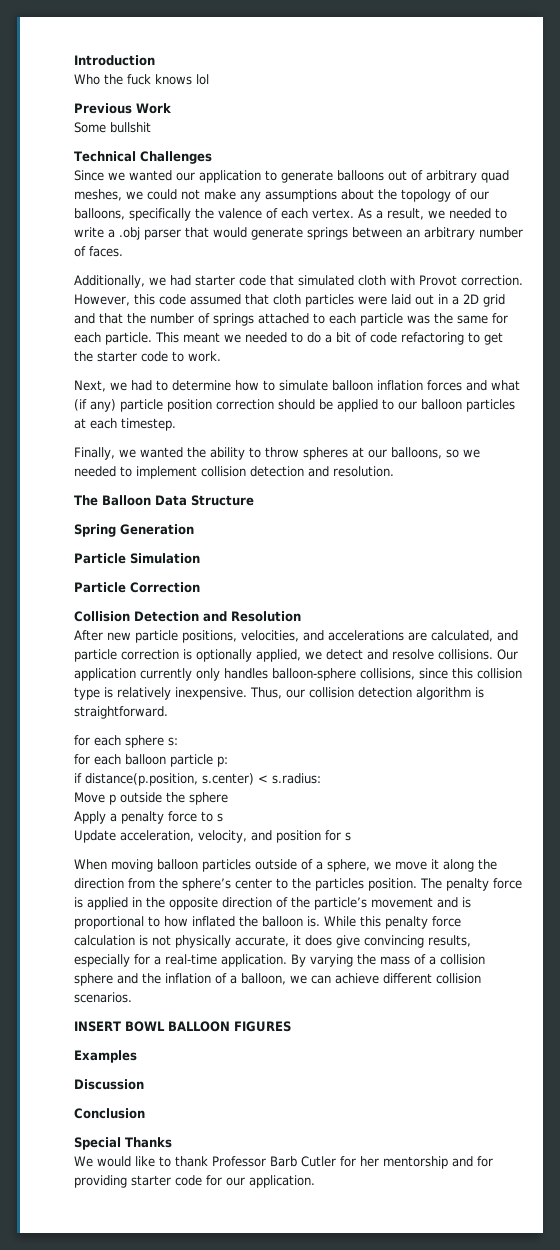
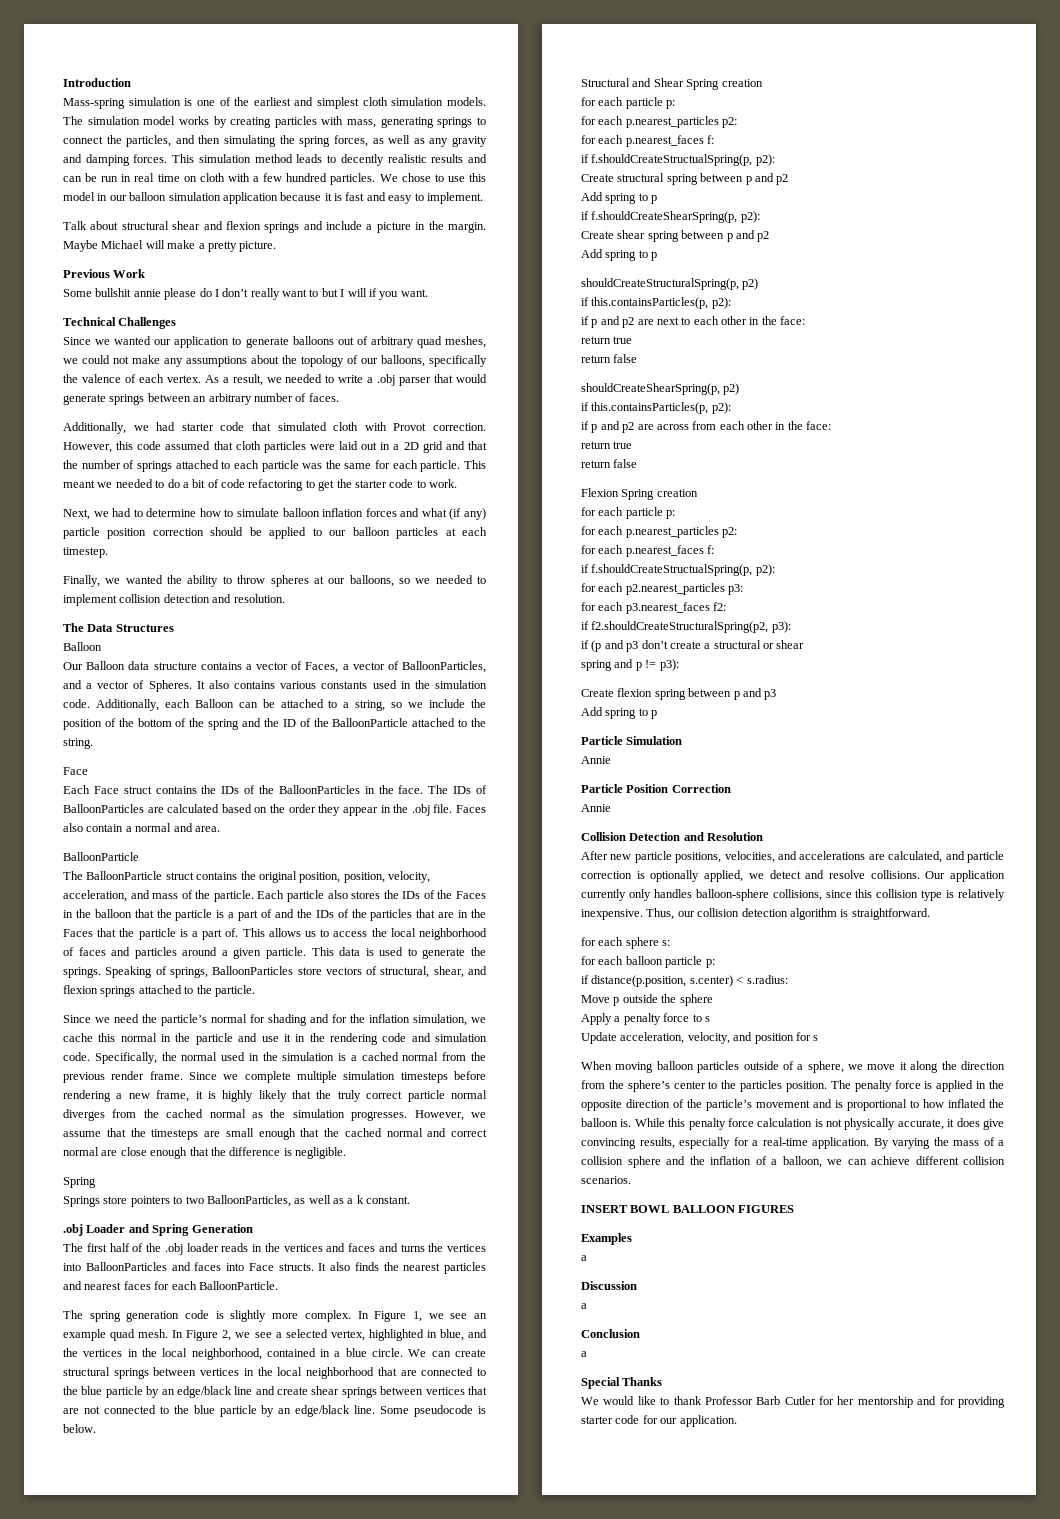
[74,74,209,85] [74,103,171,114] [74,122,151,133] Who the fuck knows lol // Previous Work // Some bullshit -> [63,97,486,109] [63,116,486,128] [63,135,488,147] [63,154,488,166] [63,173,487,185] [63,192,483,204] [63,221,486,233] [63,240,277,252] [63,269,146,278] [63,288,428,300] Mass-spring simulation is one of the earliest and simplest cloth simulation models. The simulation model works by creating particles with mass, generating springs to connect the particles, and then simulating the spring forces, as well as any gravity and damping forces. This simulation method leads to decently realistic results and can be run in real time on cloth with a few hundred particles. We chose to use this model in our balloon simulation application because it is fast and easy to implement. // Talk about structural shear and flexion springs and include a picture in the margin. Maybe Michael will make a pretty picture. // Previous Work // Some bullshit annie please do I don’t really want to but I will if you want.
[102,495,254,506] [74,524,194,537] Balloon Data Structure // Spring Generation -> [87,624,174,632] [63,642,102,651] [63,661,486,673] [63,680,487,692] [63,699,486,711] [63,718,487,730] [63,738,93,749] [63,767,88,775] [63,785,487,794] [63,804,487,816] [63,823,220,832] [63,852,139,861] [63,871,430,883] [63,890,486,902] [63,909,486,921] [63,928,487,940] [63,947,486,959] [63,966,488,978] [63,985,255,997] [63,1014,486,1026] [63,1033,487,1045] [63,1052,487,1064] [63,1071,486,1083] [63,1090,487,1102] [63,1109,486,1121] [63,1128,487,1140] [63,1147,346,1159] [63,1177,96,1188] [63,1195,411,1207] [63,1224,253,1236] [63,1243,486,1255] [63,1262,486,1274] [63,1281,278,1290] [63,1310,487,1322] [63,1329,487,1341] [63,1348,487,1360] [63,1367,486,1379] [63,1386,487,1398] [63,1405,486,1417] [63,1424,96,1433] [581,78,763,90] [581,97,676,109] [581,116,738,128] [581,135,715,147] [581,154,775,166] [581,173,789,185] [581,192,658,204] [581,211,760,223] [581,230,770,242] [581,249,658,261] [581,278,759,290] [581,297,731,309] [581,316,806,328] [581,336,633,344] [581,354,638,363] [581,383,740,395] [581,402,731,414] [581,421,832,433] [581,441,633,449] [581,459,638,468] [581,488,698,500] [581,507,676,519] [581,526,738,538] [581,545,715,557] [581,564,775,576] [581,583,744,595] [581,602,727,614] [581,621,791,633] [581,640,805,652] [581,659,679,671] [581,688,777,700] [581,707,658,719] Data Structures // Balloon // Our Balloon data structure contains a vector of Faces, a vector of BalloonParticles, and a vector of Spheres. It also contains various constants used in the simulation code. Additionally, each Balloon can be attached to a string, so we include the position of the bottom of the spring and the ID of the BalloonParticle attached to the string. // Face // Each Face struct contains the IDs of the BalloonParticles in the face. The IDs of BalloonParticles are calculated based on the order they appear in the .obj file. Faces also contain a normal and area. // BalloonParticle // The BalloonParticle struct contains the original position, position, velocity, acceleration, and mass of the particle. Each particle also stores the IDs of the Faces in the balloon that the particle is a part of and the IDs of the particles that are in the Faces that the particle is a part of. This allows us to access the local neighborhood of faces and particles around a given particle. This data is used to generate the springs. Speaking of springs, BalloonParticles store vectors of structural, shear, and flexion springs attached to the particle. // Since we need the particle’s normal for shading and for the inflation simulation, we cache this normal in the particle and use it in the rendering code and simulation code. Specifically, the normal used in the simulation is a cached normal from the previous render frame. Since we complete multiple simulation timesteps before rendering a new frame, it is highly likely that the truly correct particle normal diverges from the cached normal as the simulation progresses. However, we assume that the timesteps are small enough that the cached normal and correct normal are close enough that the difference is negligible. // Spring // Springs store pointers to two BalloonParticles, as well as a k constant. // .obj Loader and Spring Generation // The first half of the .obj loader reads in the vertices and faces and turns the vertices into BalloonParticles and faces into Face structs. It also finds the nearest particles and nearest faces for each BalloonParticle. // The spring generation code is slightly more complex. In Figure 1, we see an example quad mesh. In Figure 2, we see a selected vertex, highlighted in blue, and the vertices in the local neighborhood, contained in a blue circle. We can create structural springs between vertices in the local neighborhood that are connected to the blue particle by an edge/black line and create shear springs between vertices that are not connected to the blue particle by an edge/black line. Some pseudocode is below. // Structural and Shear Spring creation // for each particle p: // for each p.nearest_particles p2: // for each p.nearest_faces f: // if f.shouldCreateStructualSpring(p, p2): // Create structural spring between p and p2 // Add spring to p // if f.shouldCreateShearSpring(p, p2): // Create shear spring between p and p2 // Add spring to p // shouldCreateStructuralSpring(p, p2) // if this.containsParticles(p, p2): // if p and p2 are next to each other in the face: // return true // return false // shouldCreateShearSpring(p, p2) // if this.containsParticles(p, p2): // if p and p2 are across from each other in the face: // return true // return false // Flexion Spring creation // for each particle p: // for each p.nearest_particles p2: // for each p.nearest_faces f: // if f.shouldCreateStructualSpring(p, p2): // for each p2.nearest_particles p3: // for each p3.nearest_faces f2: // if f2.shouldCreateStructuralSpring(p2, p3): // if (p and p3 don’t create a structural or shear // spring and p != p3): // Create flexion spring between p and p3 // Add spring to p
[74,582,126,593] // Particle -> [581,756,611,764] [581,784,669,793] // Annie // Particle Position
(200, 587) none -> [581,804,611,812] // Annie
(137, 1056) none -> [581,1255,587,1261] // a
(144, 1084) none -> [581,1303,587,1309] // a
(145, 1113) none -> [581,1351,587,1357] // a

